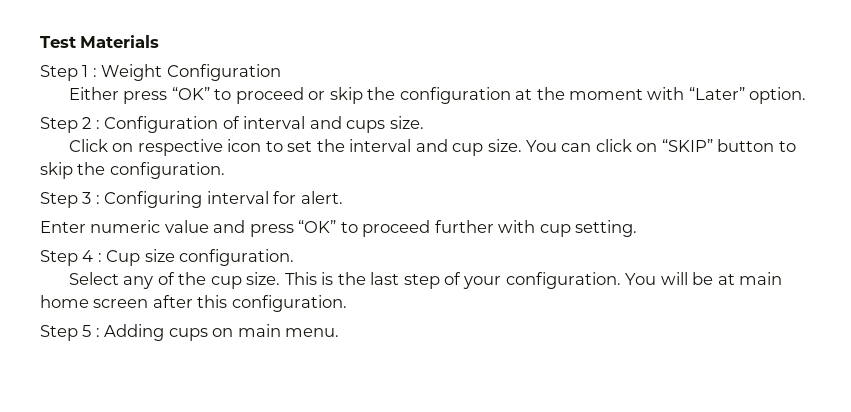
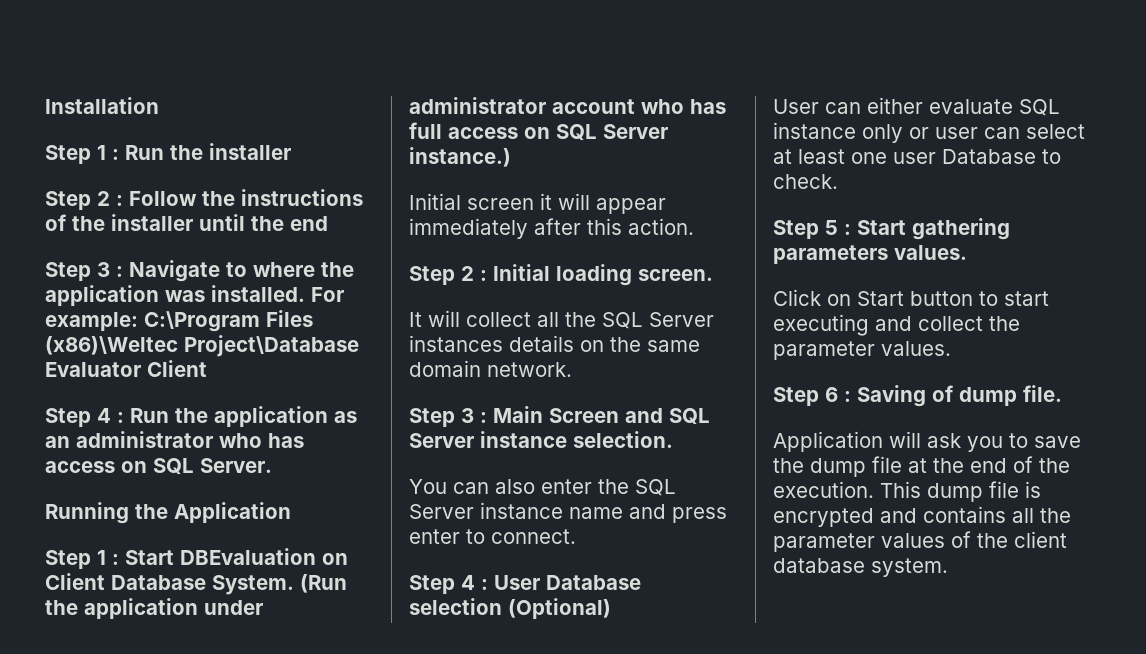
[40,35,160,48] [40,64,281,81] [69,87,807,104] [40,116,424,133] [69,139,796,156] [40,162,225,179] [40,191,343,208] [40,220,638,237] [40,249,295,266] [69,272,783,289] [40,295,347,312] [40,324,340,341] Test Materials // Step 1 : Weight Configuration // Either press “OK” to proceed or skip the configuration at the moment with “Later” option. // Step 2 : Configuration of interval and cups size. // Click on respective icon to set the interval and cup size. You can click on “SKIP” button to skip the configuration. // Step 3 : Configuring interval for alert. // Enter numeric value and press “OK” to proceed further with cup setting. // Step 4 : Cup size configuration. // Select any of the cup size. This is the last step of your configuration. You will be at main home screen after this configuration. // Step 5 : Adding cups on main menu. -> [45,97,159,114] [45,143,291,164] [45,189,363,210] [45,214,328,231] [45,260,354,282] [45,285,344,306] [45,310,313,332] [45,335,359,357] [45,360,207,377] [45,406,357,427] [45,431,304,448] [45,458,272,475] [45,502,291,524] [45,548,348,569] [45,573,347,595] [45,598,263,619] [409,97,726,114] [409,122,668,141] [409,147,511,167] [409,193,666,214] [409,218,694,239] [409,264,713,286] [409,310,714,329] [409,335,700,352] [409,360,572,377] [409,406,710,427] [409,431,673,448] [409,479,676,496] [409,502,727,523] [409,529,576,544] [409,575,641,594] [409,598,611,619] [773,97,1060,116] [773,122,1085,143] [773,149,1061,164] [773,174,838,189] [773,218,1010,240] [773,245,967,264] [773,289,1049,306] [773,314,1020,336] [773,341,951,360] [773,385,1062,407] [773,431,1081,452] [773,456,1070,477] [773,481,1041,502] [773,506,1071,527] [773,531,1067,552] [773,558,948,577] Installation // Step 1 : Run the installer // Step 2 : Follow the instructions of the installer until the end // Step 3 : Navigate to where the application was installed. For example: C:\Program Files (x86)\Weltec Project\Database Evaluator Client // Step 4 : Run the application as an administrator who has access on SQL Server. // Running the Application // Step 1 : Start DBEvaluation on Client Database System. (Run the application under administrator account who has full access on SQL Server instance.) // Initial screen it will appear immediately after this action. // Step 2 : Initial loading screen. // It will collect all the SQL Server instances details on the same domain network. // Step 3 : Main Screen and SQL Server instance selection. // You can also enter the SQL Server instance name and press enter to connect. // Step 4 : User Database selection (Optional) // User can either evaluate SQL instance only or user can select at least one user Database to check. // Step 5 : Start gathering parameters values. // Click on Start button to start executing and collect the parameter values. // Step 6 : Saving of dump file. // Application will ask you to save the dump file at the end of the execution. This dump file is encrypted and contains all the parameter values of the client database system.

